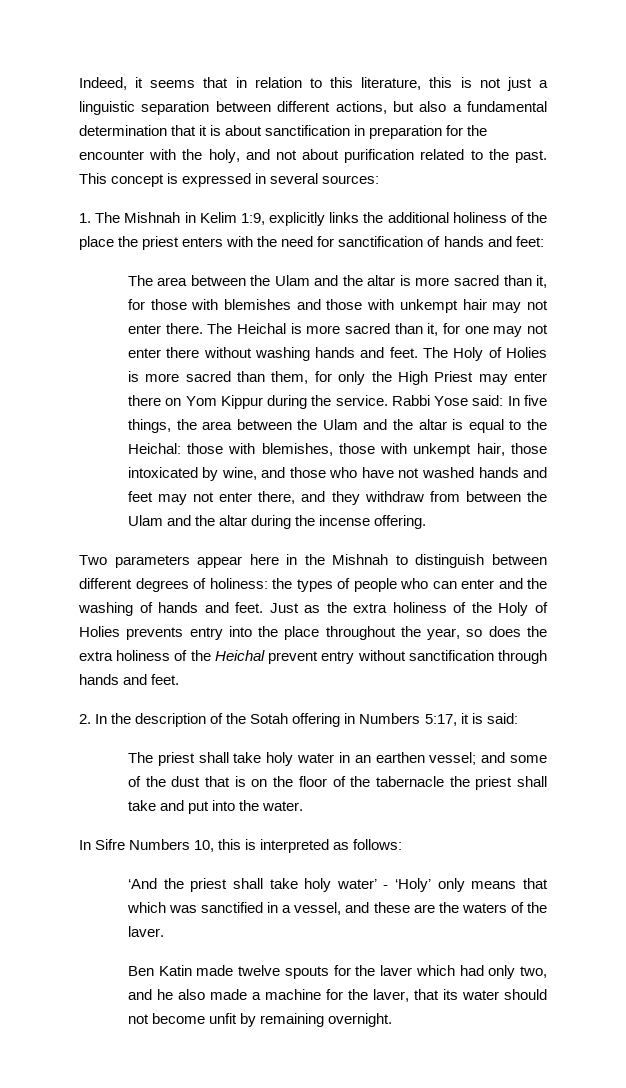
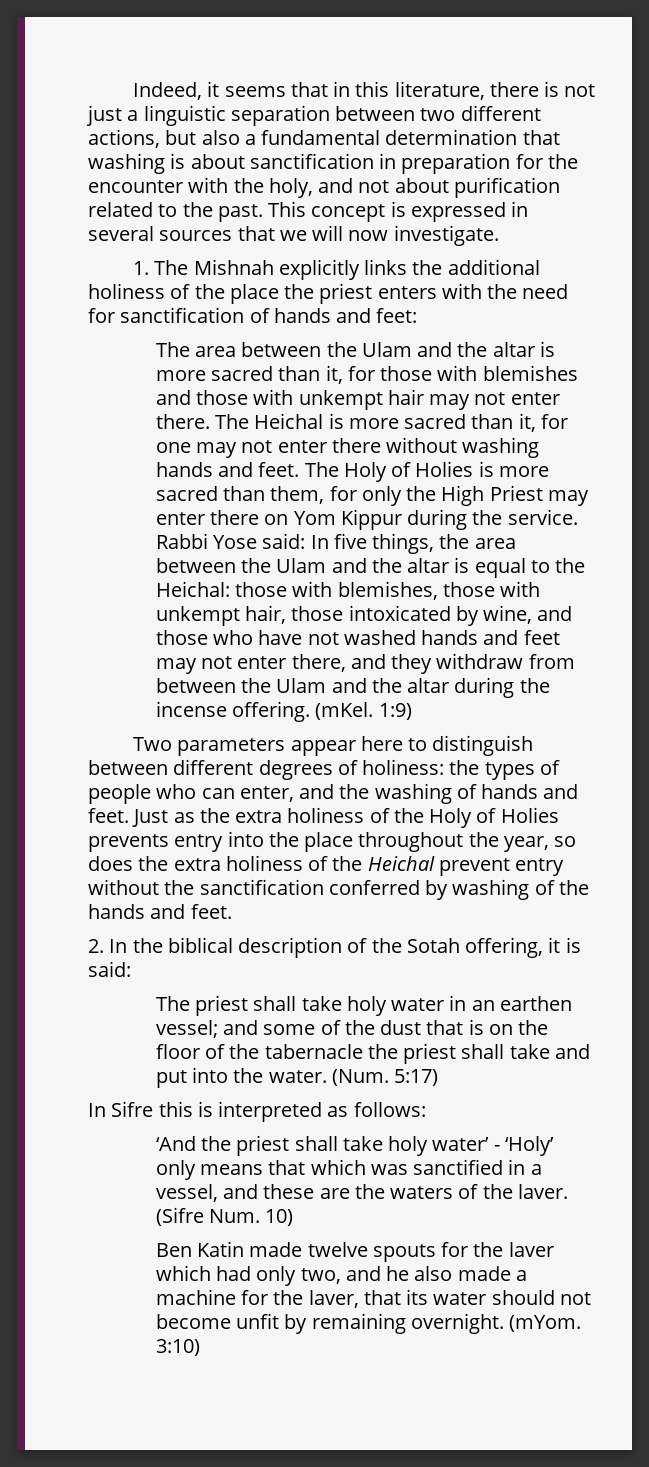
[254,77,322,88] relation to -> (351, 89) none
[429,77,453,88] this -> [489,82,539,97] there
(271, 106) none -> [420,108,456,121] two
[199,125,208,136] it -> [88,153,165,174] washing
[322,175,380,184] sources: -> [159,225,499,246] sources that we will now investigate.
[184,212,265,225] in Kelim 1:9, -> (274, 267) none
(427, 522) none -> [315,702,412,720] (mKel. 1:9)
[286,554,389,565] in the Mishnah -> (403, 743) none
[461,579,494,589] enter -> [239,786,294,802] enter,
[408,650,547,664] sanctification through -> [164,879,589,900] the sanctification conferred by washing of the
(132, 718) none -> [167,937,233,953] biblical
[292,713,457,727] offering in Numbers 5:17, -> [465,937,544,958] offering,
(304, 806) none -> [331,1069,439,1086] (Num. 5:17)
[129,839,215,852] Numbers 10, -> (154, 1109) none
(164, 931) none -> [155,1207,294,1226] (Sifre Num. 10)
(393, 1020) none -> [509,1315,582,1332] [155,1339,200,1356] (mYom. 3:10)

